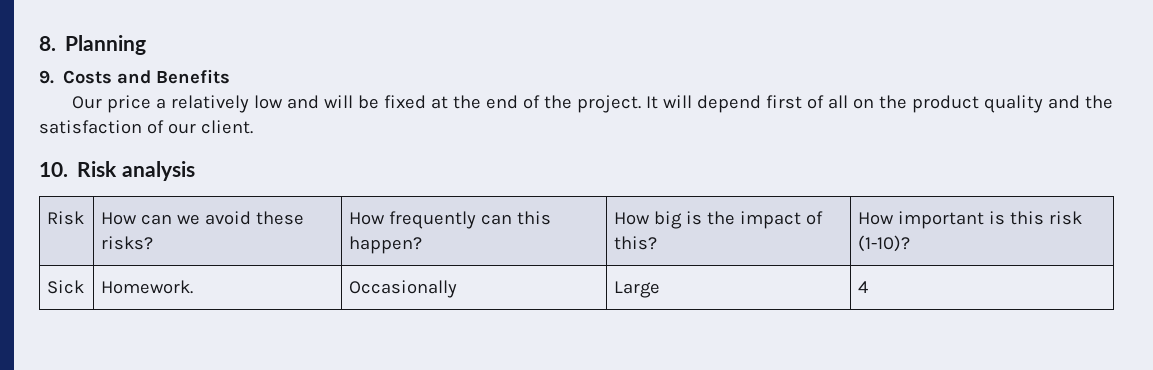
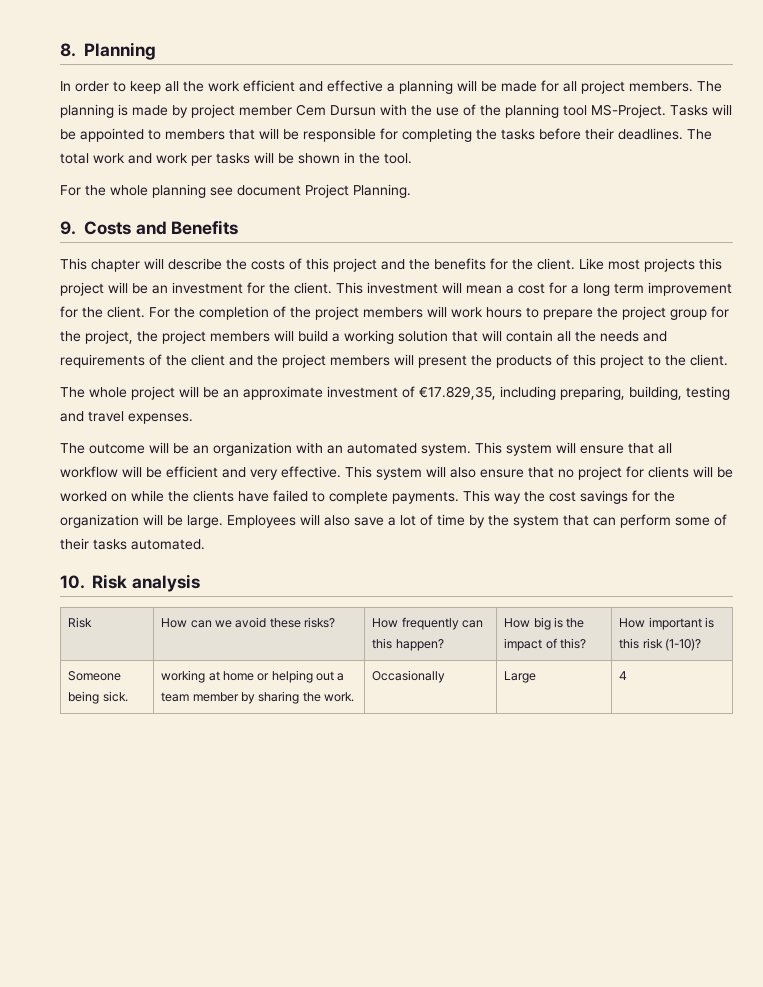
[39,69,231,84] [72,95,1113,113] [39,120,253,134] 9. Costs and Benefits // Our price a relatively low and will be fixed at the end of the project. It will depend first of all on the product quality and the satisfaction of our client. -> [60,80,722,94] [60,104,732,118] [60,128,712,142] [60,152,412,166] [60,184,411,198] [60,220,239,235] [60,258,722,272] [60,282,732,296] [60,306,729,320] [60,330,667,344] [60,354,728,368] [60,386,730,400] [60,411,193,424] [60,442,672,456] [60,466,733,480] [60,490,675,504] [60,514,727,528] [60,538,205,550] In order to keep all the work efficient and effective a planning will be made for all project members. The planning is made by project member Cem Dursun with the use of the planning tool MS-Project. Tasks will be appointed to members that will be responsible for completing the tasks before their deadlines. The total work and work per tasks will be shown in the tool. // For the whole planning see document Project Planning. // 9. Costs and Benefits // This chapter will describe the costs of this project and the benefits for the client. Like most projects this project will be an investment for the client. This investment will mean a cost for a long term improvement for the client. For the completion of the project members will work hours to prepare the project group for the project, the project members will build a working solution that will contain all the needs and requirements of the client and the project members will present the products of this project to the client. // The whole project will be an approximate investment of €17.829,35, including preparing, building, testing and travel expenses. // The outcome will be an organization with an automated system. This system will ensure that all workflow will be efficient and very effective. This system will also ensure that no project for clients will be worked on while the clients have failed to complete payments. This way the cost savings for the organization will be large. Employees will also save a lot of time by the system that can perform some of their tasks automated.
[47,280,85,294] [101,280,194,294] Sick | Homework. -> [68,671,122,681] [68,691,128,704] [161,670,345,683] [161,691,355,704] Someone being sick. | working at home or helping out a team member by sharing the work.

